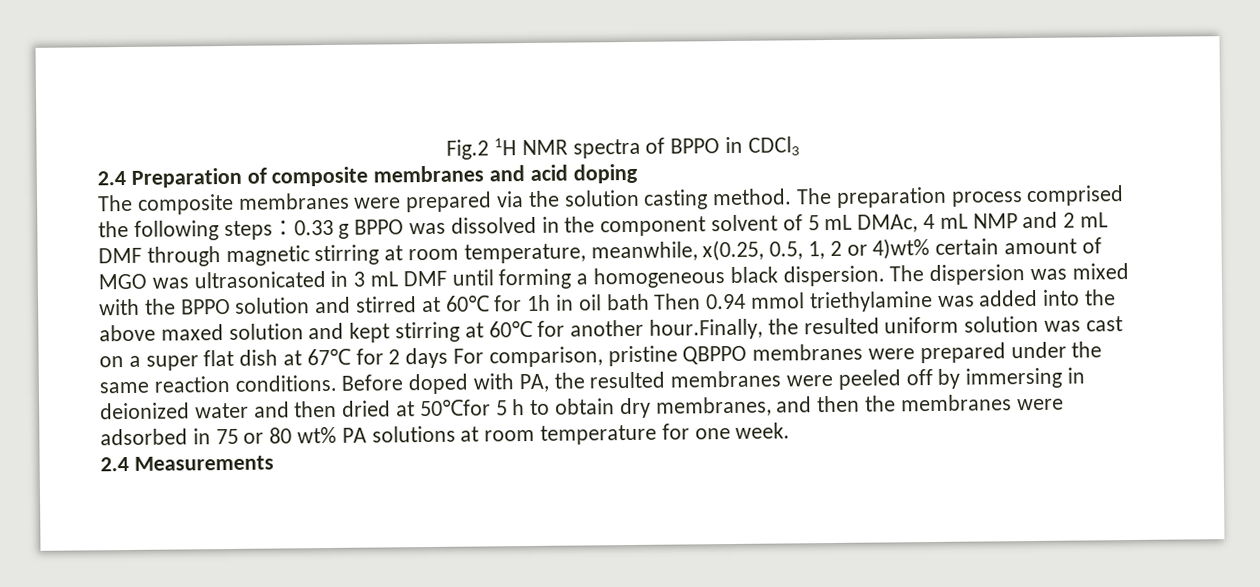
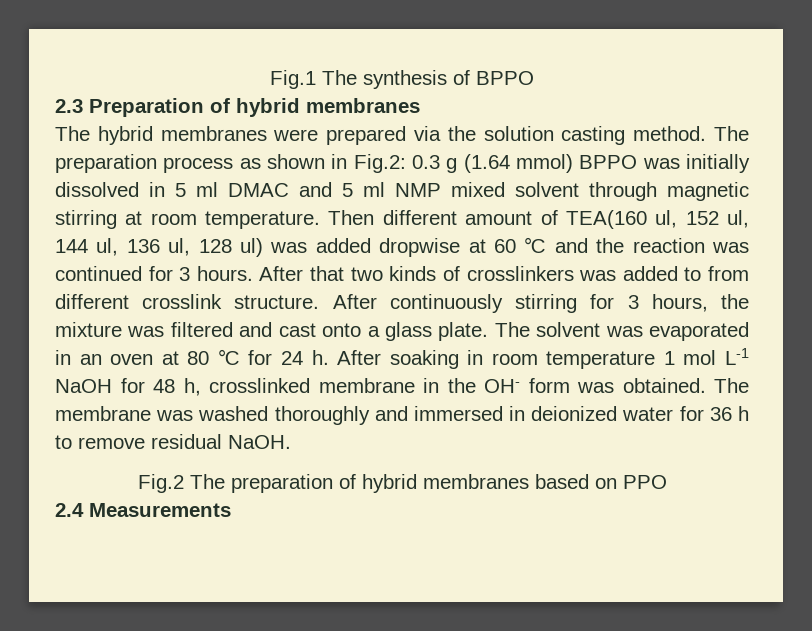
[446,138,641,160] Fig.2 1H NMR spectra -> [270,70,447,89] Fig.1 The synthesis
[725,136,800,156] [97,171,126,186] in CDCl3 // 2.4 -> [55,99,83,113] // 2.3
[271,163,638,187] [97,193,234,215] composite membranes and acid doping // The composite -> [236,98,420,117] [55,126,153,145] hybrid membranes // The hybrid
[1026,185,1125,207] [98,219,350,241] comprised the following steps：0.33 g -> [239,154,573,173] as shown in Fig.2: 0.3 g (1.64 mmol)
(447, 228) none -> [686,154,750,173] initially
[564,211,1109,237] [98,247,142,264] the component solvent of 5 mL DMAc, 4 mL NMP and 2 mL DMF -> [175,182,579,197] 5 ml DMAC and 5 ml NMP mixed solvent
[463,237,1102,264] [98,263,1129,290] [99,289,1117,316] [99,315,1123,343] [99,341,1103,371] [99,367,1086,395] [100,394,1064,420] [100,422,791,446] temperature, meanwhile, x(0.25, 0.5, 1, 2 or 4)wt% certain amount of MGO was ultrasonicated in 3 mL DMF until forming a homogeneous black dispersion. The dispersion was mixed with the BPPO solution and stirred at 60℃ for 1h in oil bath Then 0.94 mmol triethylamine was added into the above maxed solution and kept stirring at 60℃ for another hour.Finally, the resulted uniform solution was cast on a super flat dish at 67℃ for 2 days For comparison, pristine QBPPO membranes were prepared under the same reaction conditions. Before doped with PA, the resulted membranes were peeled off by immersing in deionized water and then dried at 50℃for 5 h to obtain dry membranes, and then the membranes were adsorbed in 75 or 80 wt% PA solutions at room temperature for one week. -> [205,210,750,229] [55,237,749,257] [55,266,750,281] [55,294,749,313] [55,322,749,341] [55,348,749,369] [55,378,749,396] [55,406,749,425] [55,434,291,449] [137,474,667,493] temperature. Then different amount of TEA(160 ul, 152 ul, 144 ul, 136 ul, 128 ul) was added dropwise at 60 ℃ and the reaction was continued for 3 hours. After that two kinds of crosslinkers was added to from different crosslink structure. After continuously stirring for 3 hours, the mixture was filtered and cast onto a glass plate. The solvent was evaporated in an oven at 80 ℃ for 24 h. After soaking in room temperature 1 mol L-1 NaOH for 48 h, crosslinked membrane in the OH- form was obtained. The membrane was washed thoroughly and immersed in deionized water for 36 h to remove residual NaOH. // Fig.2 The preparation of hybrid membranes based on PPO

